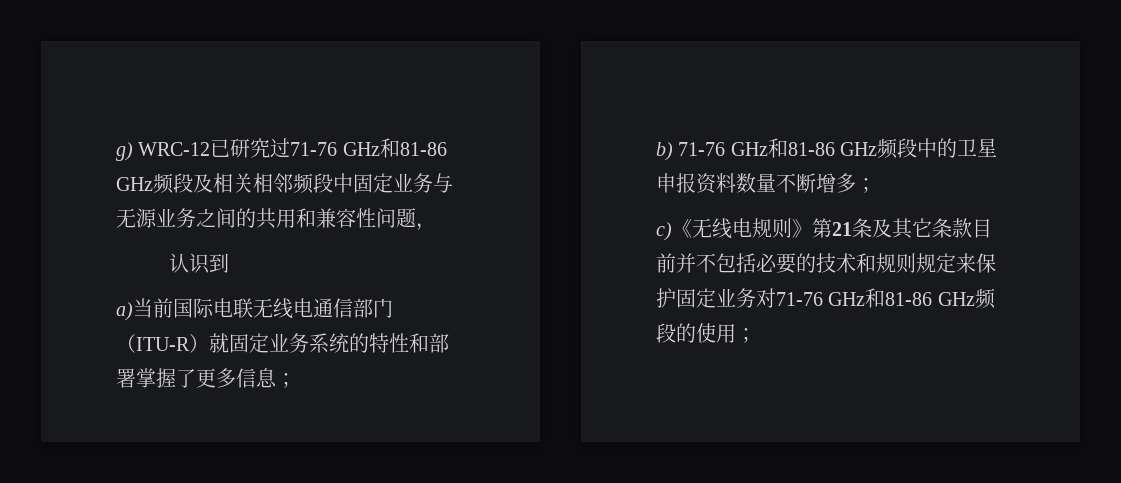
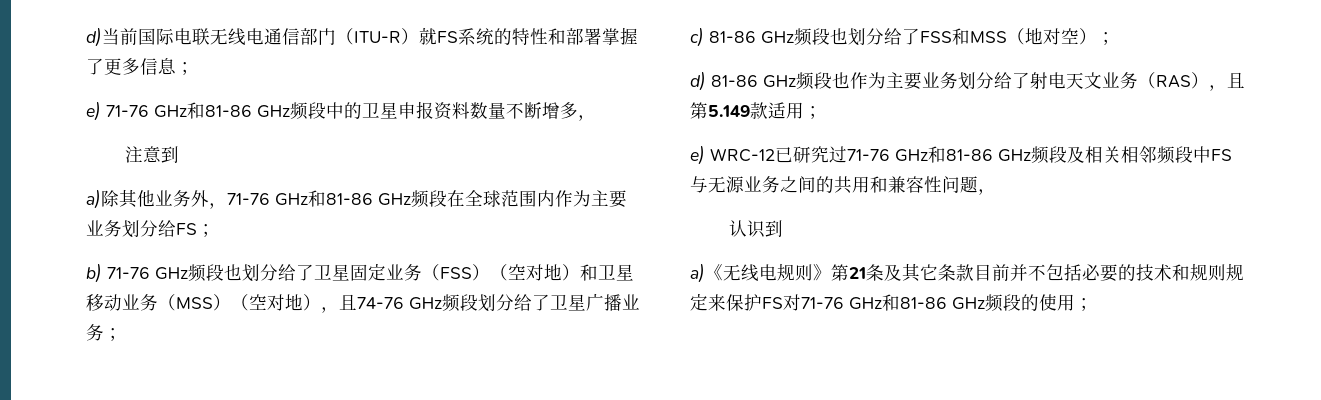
[116,142,133,161] g) -> [86,27,638,47] [86,58,194,75] [86,101,596,121] [125,146,180,163] [86,189,627,209] [86,220,215,238] [86,263,634,283] [86,293,640,313] [86,324,122,341] [690,27,1115,47] [690,71,1245,91] [690,102,822,119] [690,145,705,165] d)当前国际电联无线电通信部门（ITU-R）就FS系统的特性和部署掌握了更多信息； // e) 71-76 GHz和81-86 GHz频段中的卫星申报资料数量不断增多， // 注意到 // a)除其他业务外，71-76 GHz和81-86 GHz频段在全球范围内作为主要业务划分给FS； // b) 71-76 GHz频段也划分给了卫星固定业务（FSS）（空对地）和卫星移动业务（MSS）（空对地），且74-76 GHz频段划分给了卫星广播业务； // c) 81-86 GHz频段也划分给了FSS和MSS（地对空）； // d) 81-86 GHz频段也作为主要业务划分给了射电天文业务（RAS），且第5.149款适用； // e)
[353,173,433,193] 固定业务 -> [1211,149,1232,161] FS
[133,298,393,319] [116,333,449,353] [116,368,296,388] [656,138,998,161] [656,173,876,194] [656,222,672,241] 当前国际电联无线电通信部门（ITU-R）就固定业务系统的特性和部署掌握了更多信息； // b) 71-76 GHz和81-86 GHz频段中的卫星申报资料数量不断增多； // c) -> (705, 273) none
[676,288,756,308] 固定业务 -> [762,297,783,309] FS

